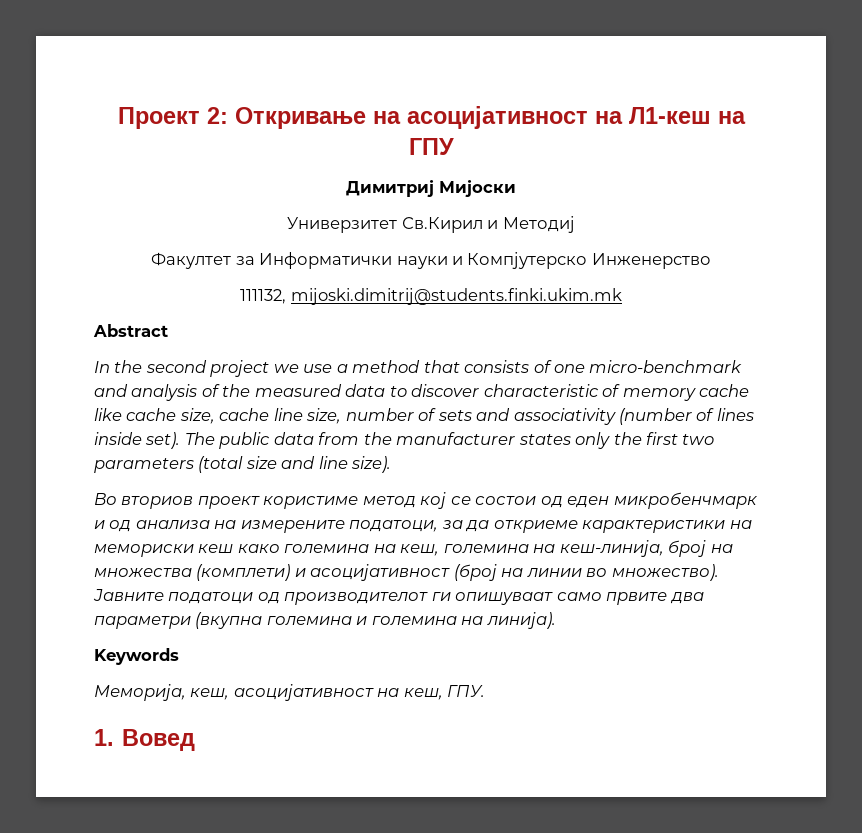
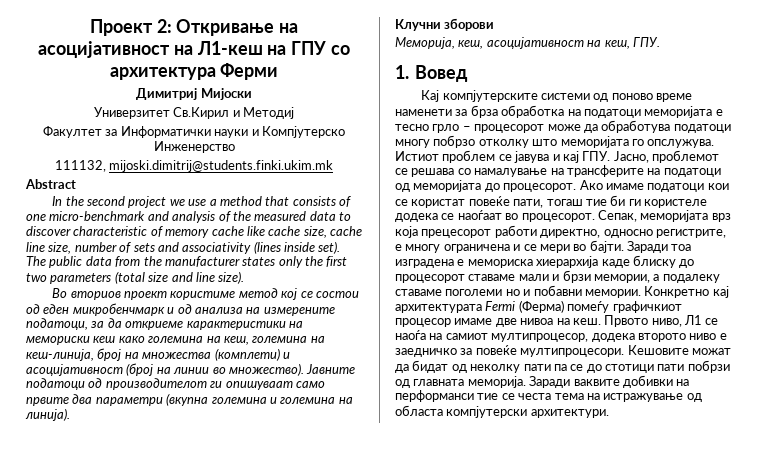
(454, 146) none -> [330,45,350,55] [109,63,279,80] со архитектура Ферми
[619,408,754,425] (number of lines -> [253,241,281,254] (lines
[94,648,179,665] Keywords -> [395,18,495,31] Клучни зборови
(196, 740) none -> [421,90,693,102] [395,105,723,118] [395,120,731,133] [395,135,715,148] [395,150,719,163] [395,165,721,177] [395,180,729,192] [395,195,707,208] [395,210,731,222] [395,225,726,238] [395,240,692,253] [395,255,695,268] [395,270,720,283] [395,285,729,298] [395,300,682,313] [395,315,719,327] [395,330,727,342] [395,345,731,357] [395,360,730,373] [395,375,690,388] [395,390,702,402] [395,405,609,418] // Кај компјутерските системи од поново време наменети за брза обработка на податоци меморијата е тесно грло – процесорот може да обработува податоци многу побрзо отколку што меморијата го опслужува. Истиот проблем се јавува и кај ГПУ. Јасно, проблемот се решава со намалување на трансферите на податоци од меморијата до процесорот. Ако имаме податоци кои се користат повеќе пати, тогаш тие би ги користеле додека се наоѓаат во процесорот. Сепак, меморијата врз која прецесорот работи директно, односно регистрите, е многу ограничена и се мери во бајти. Заради тоа изградена е мемориска хиерархија каде блиску до процесорот ставаме мали и брзи мемории, а подалеку ставаме поголеми но и побавни мемории. Конкретно кај архитектурата Fermi (Ферма) помеѓу графичкиот процесор имаме две нивоа на кеш. Првото ниво, Л1 се наоѓа на самиот мултипроцесор, додека второто ниво е заедничко за повеќе мултипроцесори. Кешовите можат да бидат од неколку пати па се до стотици пати побрзи од главната меморија. Заради ваквите добивки на перформанси тие се честа тема на истражување од областа компјутерски архитектури.

